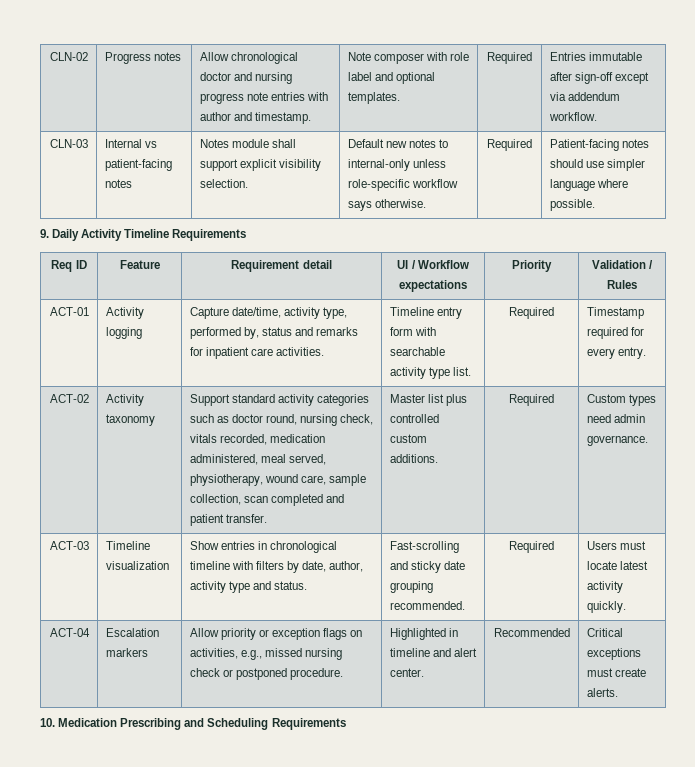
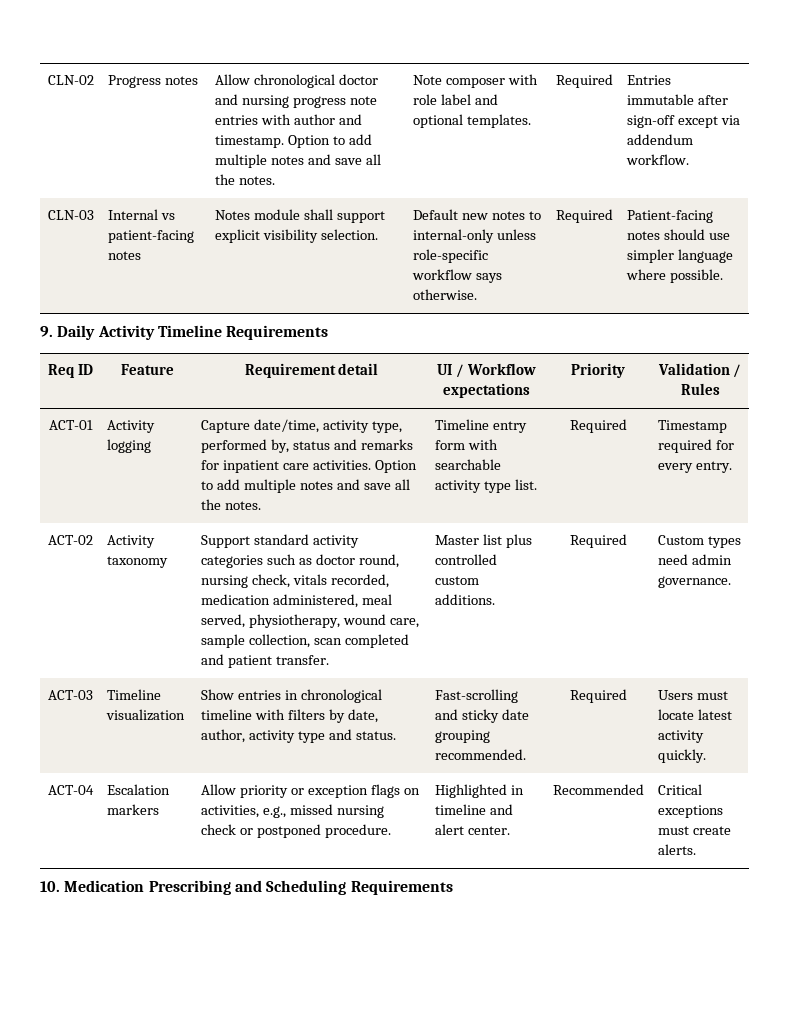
(311, 118) none -> [287,134,372,148] [215,154,381,168] [215,174,275,185] Option to add multiple notes and save all the notes.
(325, 351) none -> [374,460,417,473] [201,479,410,493] [201,499,261,510] Option to add multiple notes and save all the notes.

